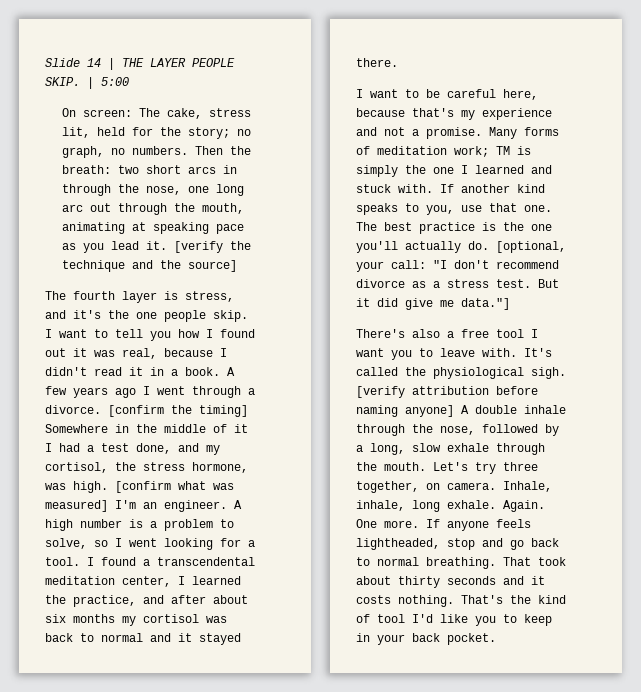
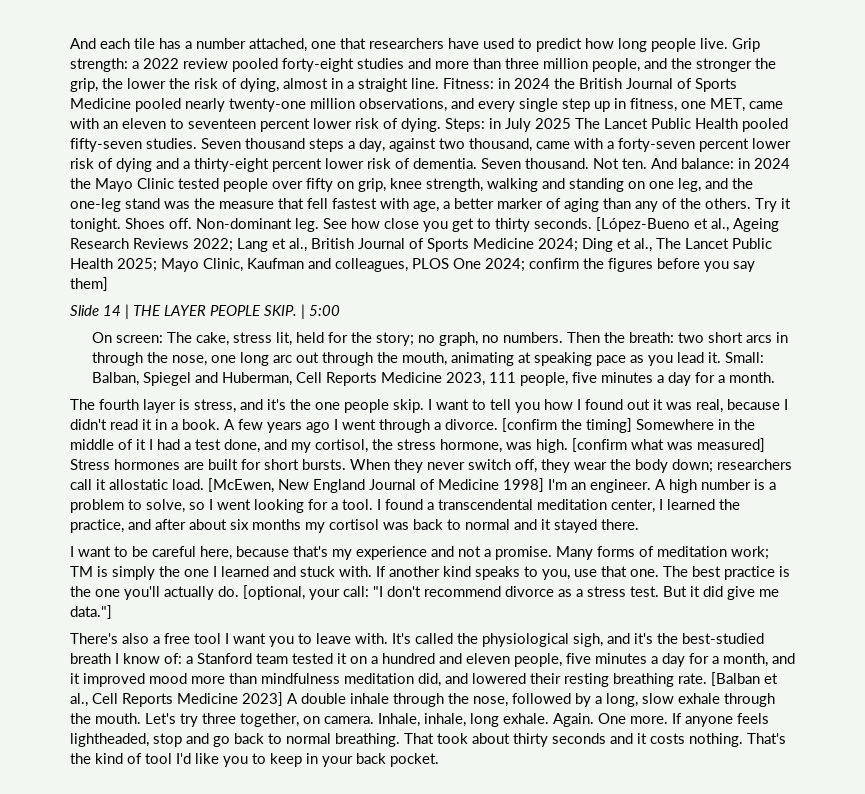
(45, 62) none -> [70,38,760,52] [70,58,776,72] [70,78,737,92] [70,98,783,112] [70,118,788,132] [70,138,791,152] [70,158,790,172] [70,178,753,192] [70,198,791,212] [70,217,779,232] [70,238,772,252] [70,258,755,272] [70,277,108,291] And each tile has a number attached, one that researchers have used to predict how long people live. Grip strength: a 2022 review pooled forty-eight studies and more than three million people, and the stronger the grip, the lower the risk of dying, almost in a straight line. Fitness: in 2024 the British Journal of Sports Medicine pooled nearly twenty-one million observations, and every single step up in fitness, one MET, came with an eleven to seventeen percent lower risk of dying. Steps: in July 2025 The Lancet Public Health pooled fifty-seven studies. Seven thousand steps a day, against two thousand, came with a forty-seven percent lower risk of dying and a thirty-eight percent lower risk of dementia. Seven thousand. Not ten. And balance: in 2024 the Mayo Clinic tested people over fifty on grip, knee strength, walking and standing on one leg, and the one-leg stand was the measure that fell fastest with age, a better marker of aging than any of the others. Try it tonight. Shoes off. Non-dominant leg. See how close you get to thirty seconds. [López-Bueno et al., Ageing Research Reviews 2022; Lang et al., British Journal of Sports Medicine 2024; Ding et al., The Lancet Public Health 2025; Mayo Clinic, Kaufman and colleagues, PLOS One 2024; confirm the figures before you say them] //
[174,241,252,253] [62,260,238,272] [verify the technique and the source] -> [724,352,764,363] [91,372,775,386] Small: Balban, Spiegel and Huberman, Cell Reports Medicine 2023, 111 people, five minutes a day for a month.
(108, 506) none -> [70,459,792,473] [70,478,544,493] Stress hormones are built for short bursts. When they never switch off, they wear the body down; researchers call it allostatic load. [McEwen, New England Journal of Medicine 1998]
[531,367,566,379] [356,386,538,398] [356,405,454,417] sigh. [verify attribution before naming anyone] -> [573,633,764,647] [70,653,795,667] [70,672,778,687] [70,692,283,707] sigh, and it's the best-studied breath I know of: a Stanford team tested it on a hundred and eleven people, five minutes a day for a month, and it improved mood more than mindfulness meditation did, and lowered their resting breathing rate. [Balban et al., Cell Reports Medicine 2023]

